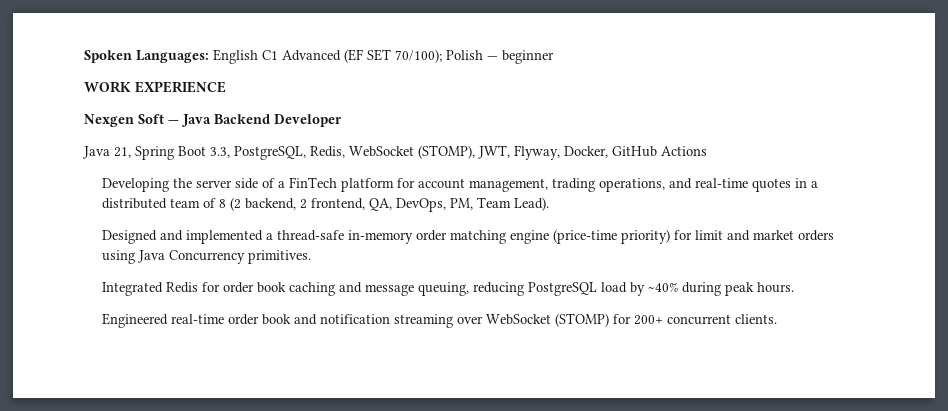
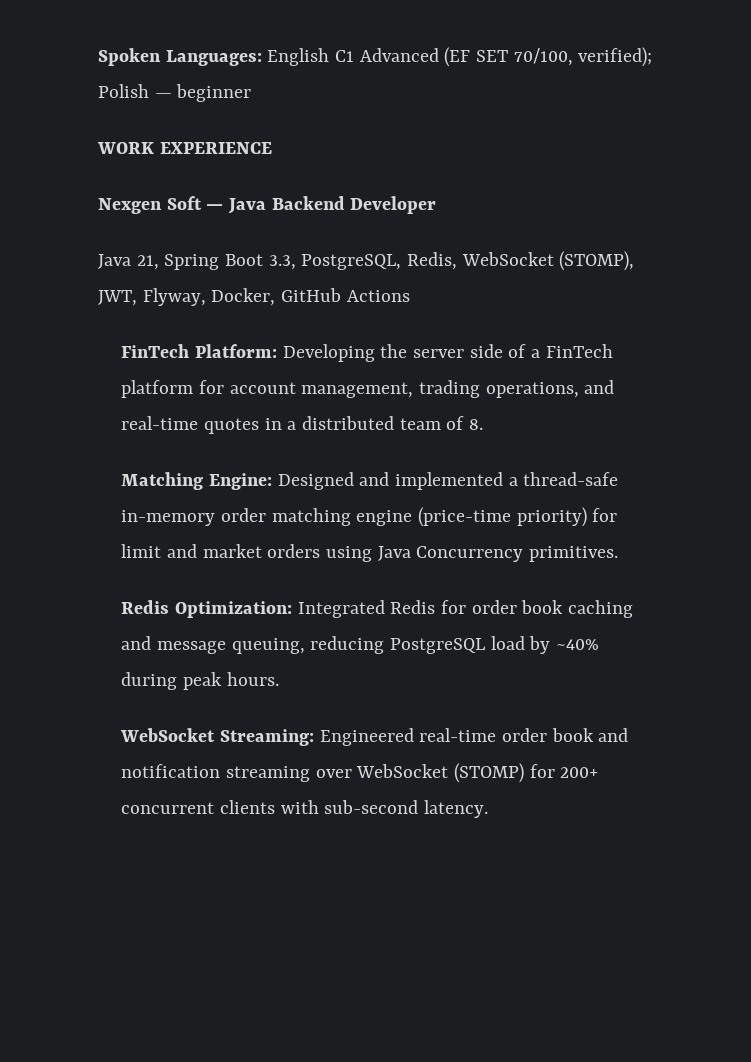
[395,49,442,63] 70/100); -> [513,47,653,67] 70/100, verified);
(707, 151) none -> [121,344,277,358] FinTech Platform:
[219,197,550,212] 8 (2 backend, 2 frontend, QA, DevOps, PM, Team Lead). // -> [468,419,483,430] [121,472,272,490] 8. // Matching Engine:
(312, 257) none -> [121,600,292,618] Redis Optimization:
(795, 287) none -> [120,728,314,746] WebSocket Streaming:
[735,314,778,324] clients. -> [219,800,488,818] clients with sub-second latency.

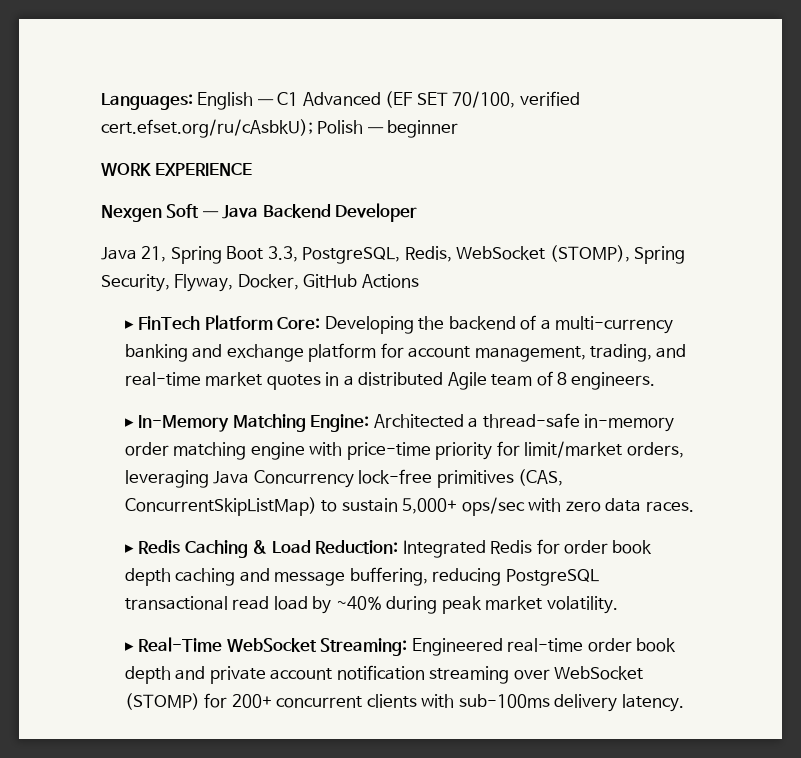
[98,48,161,66] Spoken -> (101, 101) none
(330, 57) none -> [257,99,274,105] —
[578,47,653,67] verified); -> [519,91,580,106] [101,119,313,138] verified cert.efset.org/ru/cAsbkU);
[98,290,137,306] JWT, -> [634,246,686,264] [101,274,170,292] Spring Security,
[121,344,613,362] FinTech Platform: Developing the server side of a FinTech -> [124,315,673,334] [124,344,304,362] ▸ FinTech Platform Core: Developing the backend of a multi-currency banking and exchange
[418,380,579,398] trading operations, -> [590,344,653,362] trading,
(199, 423) none -> [205,372,263,386] market
(394, 423) none -> [447,372,487,390] Agile
[468,419,483,430] [121,472,503,490] 8. // Matching Engine: Designed and implemented -> [556,372,656,390] [124,414,464,432] 8 engineers. // ▸ In-Memory Matching Engine: Architected
[417,507,618,527] [121,544,618,562] [121,600,292,618] (price-time priority) for limit and market orders using Java Concurrency primitives. // Redis Optimization: -> [309,441,684,460] [124,469,564,488] [124,497,694,516] [124,540,399,558] with price-time priority for limit/market orders, leveraging Java Concurrency lock-free primitives (CAS, ConcurrentSkipListMap) to sustain 5,000+ ops/sec with zero data races. // ▸ Redis Caching & Load Reduction:
(564, 607) none -> [124,568,171,586] depth
[231,638,305,654] queuing, -> [349,567,428,586] buffering,
(485, 646) none -> [124,596,270,610] transactional read
[226,672,279,686] hours. // -> [485,596,618,614] [124,637,223,652] market volatility. // ▸ Real-Time
[598,728,629,742] and -> [124,666,333,684] depth and private account
[324,800,419,814] sub-second -> [458,694,618,712] sub-100ms delivery

